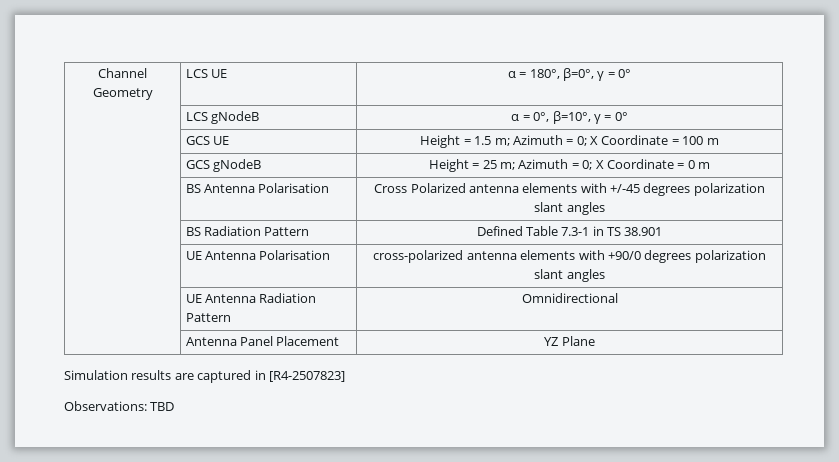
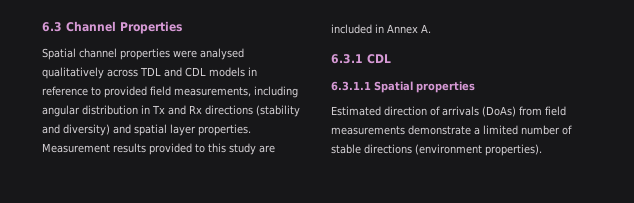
[98,68,147,78] [92,88,153,100] [185,69,227,78] [507,68,632,81] [185,111,259,124] [511,111,628,124] [185,136,229,145] [420,135,719,148] [185,159,261,172] [428,159,711,172] [185,183,330,193] [374,183,765,196] [534,202,605,215] [185,226,310,236] [476,226,663,236] [185,250,331,260] [373,250,766,263] [534,269,605,282] [185,293,317,303] [185,313,231,322] [521,293,618,303] [185,336,340,346] [544,336,595,346] [64,370,345,383] [64,401,175,411] Channel Geometry | LCS UE | α = 180°, β=0°, γ = 0° // | LCS gNodeB | α = 0°, β=10°, γ = 0° // | GCS UE | Height = 1.5 m; Azimuth = 0; X Coordinate = 100 m // | GCS gNodeB | Height = 25 m; Azimuth = 0; X Coordinate = 0 m // | BS Antenna Polarisation | Cross Polarized antenna elements with +/-45 degrees polarization slant angles // | BS Radiation Pattern | Defined Table 7.3-1 in TS 38.901 // | UE Antenna Polarisation | cross-polarized antenna elements with +90/0 degrees polarization slant angles // | UE Antenna Radiation Pattern | Omnidirectional // | Antenna Panel Placement | YZ Plane // Simulation results are captured in [R4-2507823] // Observations: TBD -> [42,21,182,34] [42,48,244,60] [42,67,257,79] [42,86,298,98] [42,105,300,117] [42,124,251,136] [42,143,275,155] [331,24,431,34] [331,54,391,64] [331,81,475,93] [331,106,566,117] [331,125,572,135] [331,144,542,156] 6.3 Channel Properties // Spatial channel properties were analysed qualitatively across TDL and CDL models in reference to provided field measurements, including angular distribution in Tx and Rx directions (stability and diversity) and spatial layer properties. Measurement results provided to this study are included in Annex A. // 6.3.1 CDL // 6.3.1.1 Spatial properties // Estimated direction of arrivals (DoAs) from field measurements demonstrate a limited number of stable directions (environment properties).

